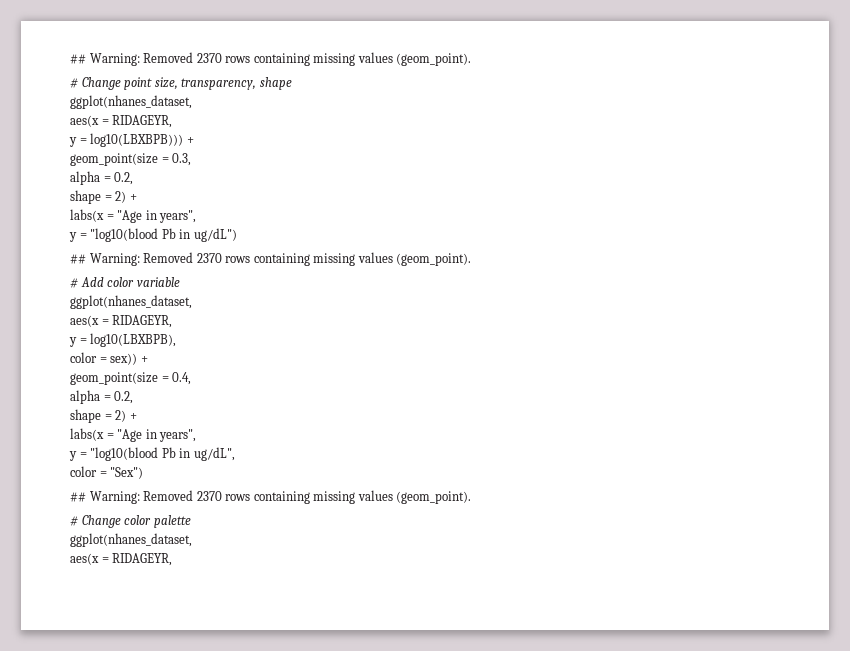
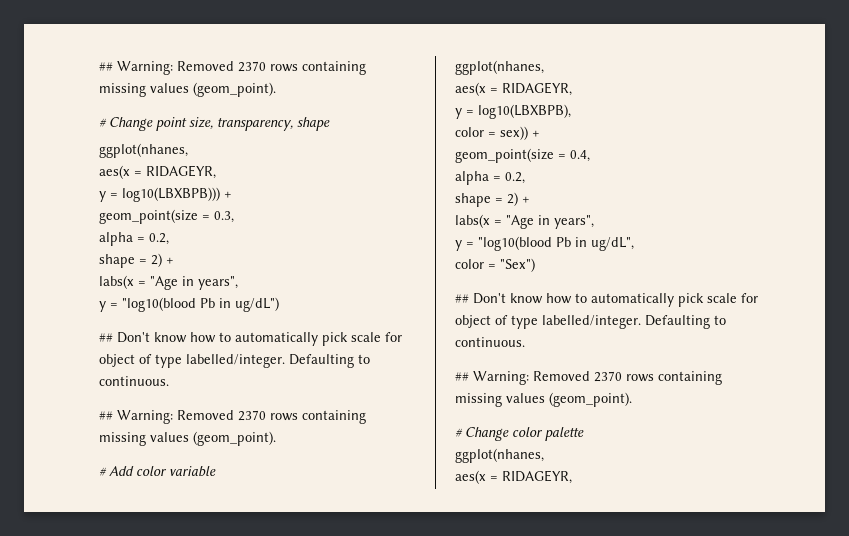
[70,95,192,109] ggplot(nhanes_dataset, -> [99,143,188,158] ggplot(nhanes,
(237, 235) none -> [99,332,402,346] [99,354,370,368] [99,376,169,386] // ## Don't know how to automatically pick scale for object of type labelled/integer. Defaulting to continuous.
[70,295,192,309] ggplot(nhanes_dataset, -> [455,60,544,75] ggplot(nhanes,
(144, 473) none -> [455,293,758,307] [455,315,726,329] [455,337,525,347] // ## Don't know how to automatically pick scale for object of type labelled/integer. Defaulting to continuous.
[70,533,192,547] ggplot(nhanes_dataset, -> [455,448,544,463] ggplot(nhanes,

